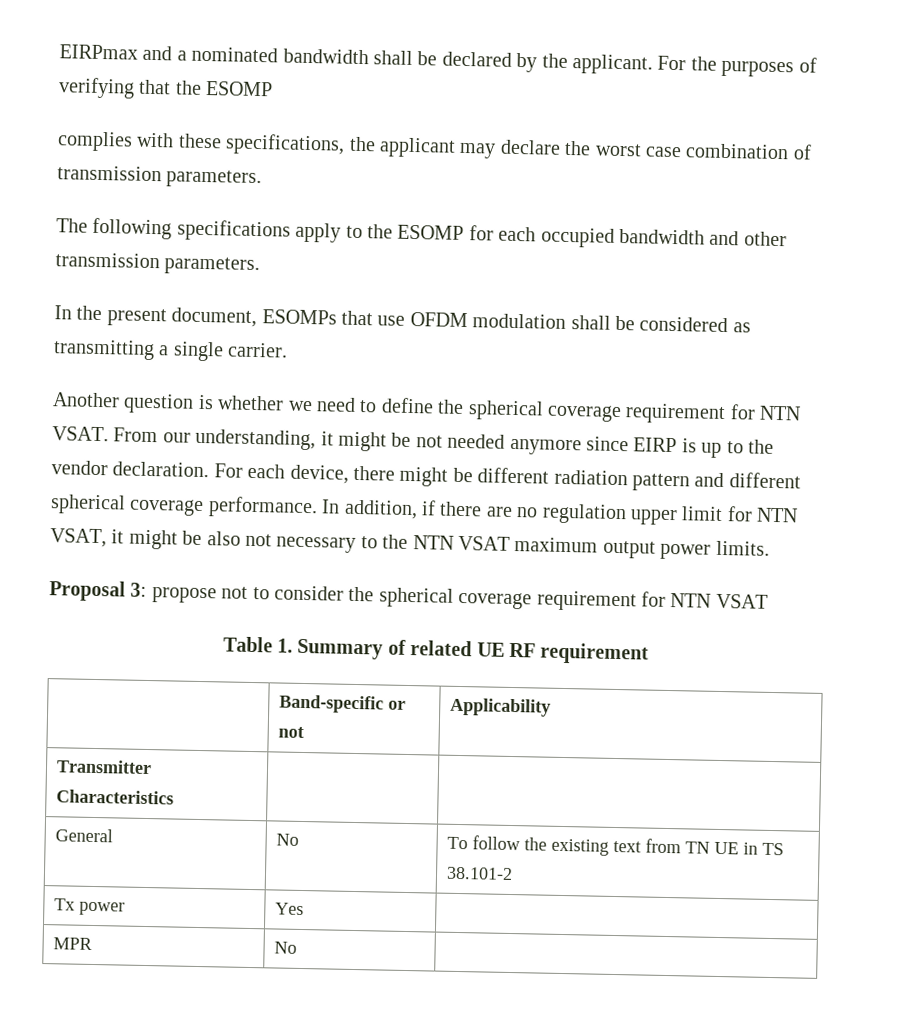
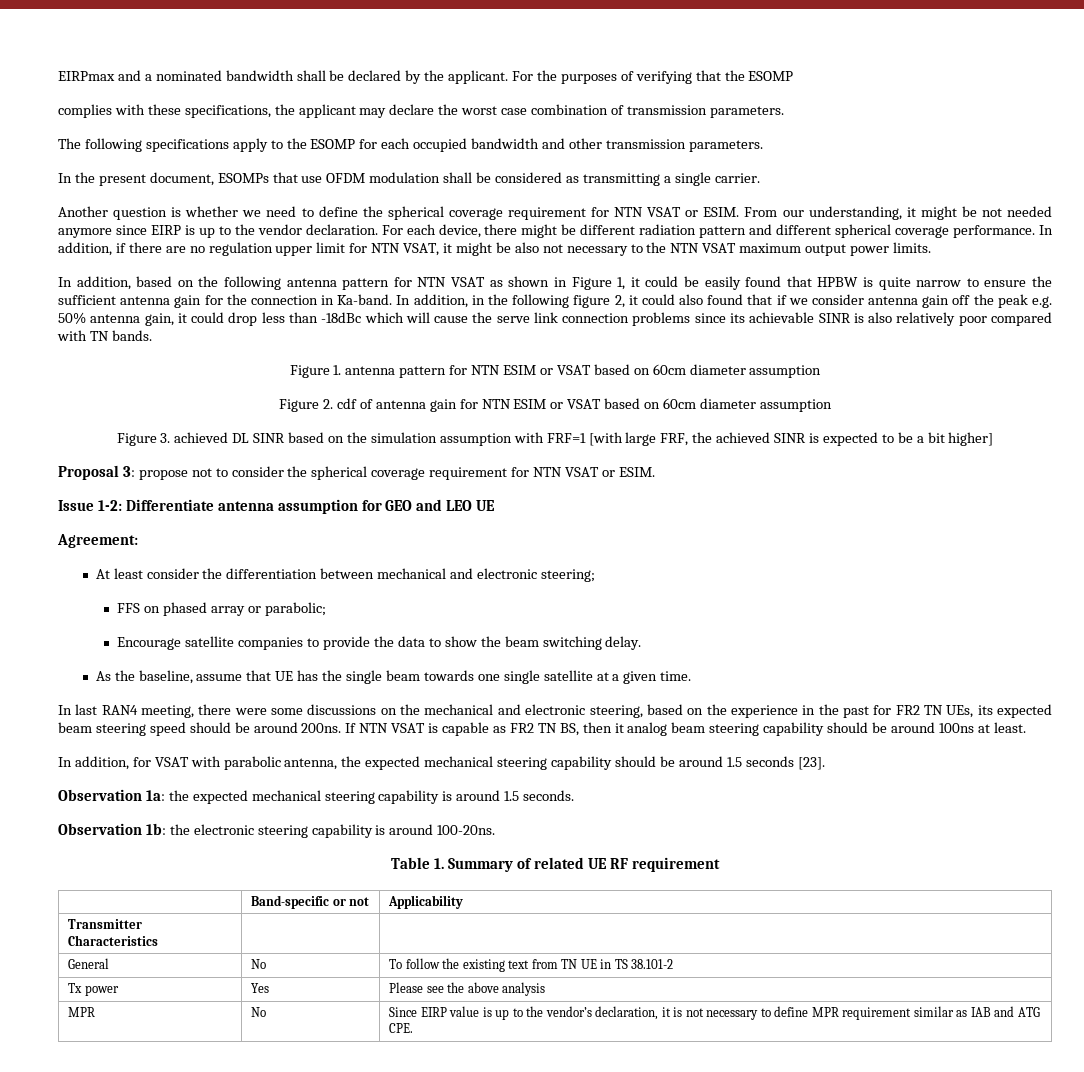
[52,426,109,442] VSAT. -> [647,207,740,217] VSAT or ESIM.
(770, 548) none -> [58,276,1053,290] [58,294,1053,308] [58,312,1052,326] [57,330,152,341] [289,364,822,378] [279,398,832,412] [116,432,994,446] // In addition, based on the following antenna pattern for NTN VSAT as shown in Figure 1, it could be easily found that HPBW is quite narrow to ensure the sufficient antenna gain for the connection in Ka-band. In addition, in the following figure 2, it could also found that if we consider antenna gain off the peak e.g. 50% antenna gain, it could drop less than -18dBc which will cause the serve link connection problems since its achievable SINR is also relatively poor compared with TN bands. // Figure 1. antenna pattern for NTN ESIM or VSAT based on 60cm diameter assumption // Figure 2. cdf of antenna gain for NTN ESIM or VSAT based on 60cm diameter assumption // Figure 3. achieved DL SINR based on the simulation assumption with FRF=1 [with large FRF, the achieved SINR is expected to be a bit higher]
(768, 601) none -> [601,467,655,477] [58,499,496,514] [57,534,138,548] [95,568,595,582] [117,602,327,616] [117,636,642,650] [95,670,692,684] [58,704,1052,718] [58,722,1026,736] [58,756,825,770] [58,789,575,804] [58,823,496,838] or ESIM. // Issue 1-2: Differentiate antenna assumption for GEO and LEO UE // Agreement: // At least consider the differentiation between mechanical and electronic steering; // FFS on phased array or parabolic; // Encourage satellite companies to provide the data to show the beam switching delay. // As the baseline, assume that UE has the single beam towards one single satellite at a given time. // In last RAN4 meeting, there were some discussions on the mechanical and electronic steering, based on the experience in the past for FR2 TN UEs, its expected beam steering speed should be around 200ns. If NTN VSAT is capable as FR2 TN BS, then it analog beam steering capability should be around 100ns at least. // In addition, for VSAT with parabolic antenna, the expected mechanical steering capability should be around 1.5 seconds [23]. // Observation 1a: the expected mechanical steering capability is around 1.5 seconds. // Observation 1b: the electronic steering capability is around 100-20ns.
[53,937,93,950] [274,941,298,954] // MPR | No | -> [389,982,546,996] [68,1007,96,1017] [251,1007,267,1017] [389,1006,1040,1020] [389,1023,414,1033] Please see the above analysis // MPR | No | Since EIRP value is up to the vendor’s declaration, it is not necessary to define MPR requirement similar as IAB and ATG CPE.

